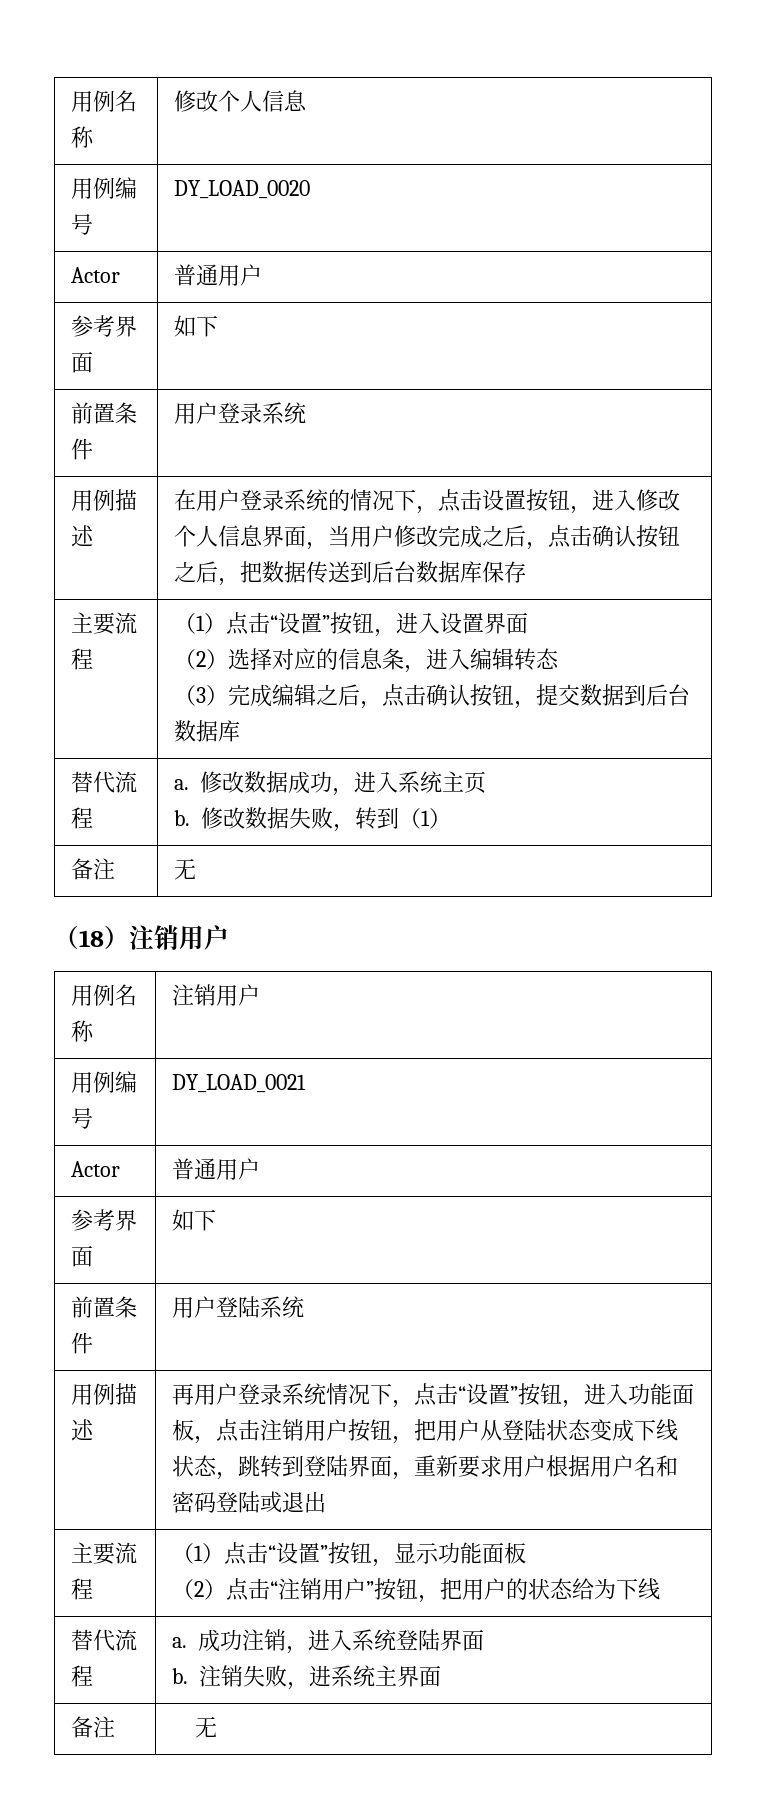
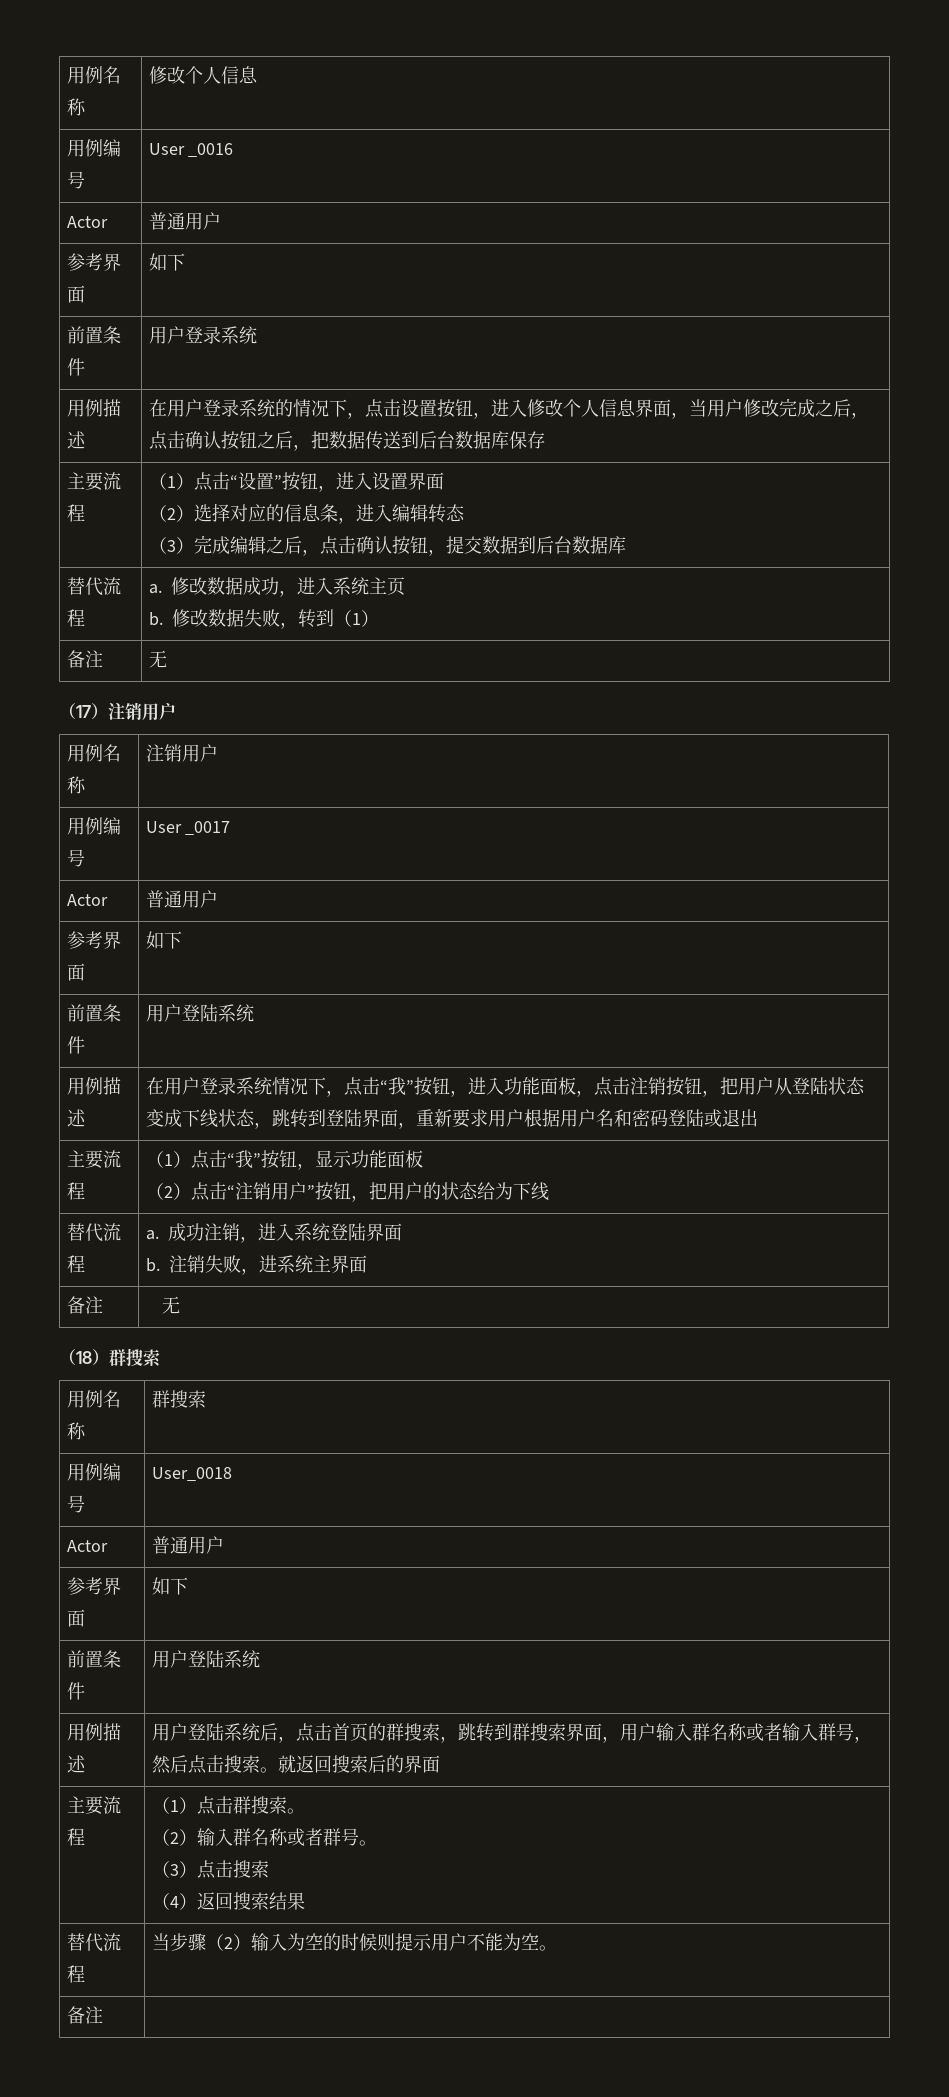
[173,180,310,199] DY_LOAD_0020 -> [148,143,234,157] User _0016
[79,930,104,947] 18 -> [76,705,91,718] 17
[171,1074,306,1093] DY_LOAD_0021 -> [145,821,231,835] User _0017
[171,1383,194,1405] 再 -> [145,1077,164,1095] 在
[465,1383,510,1405] 设置 -> [387,1077,406,1095] 我
[303,1419,348,1441] 用户 -> (666, 1086) none
[275,1542,320,1564] 设置 -> [234,1150,253,1168] 我
(218, 1727) none -> [59,1348,160,1367] [66,1390,121,1408] [66,1422,86,1440] [151,1390,206,1408] [66,1463,121,1481] [66,1495,85,1513] [151,1467,232,1481] [66,1540,108,1552] [151,1536,224,1554] [66,1577,121,1595] [66,1609,85,1627] [151,1577,188,1595] [66,1650,121,1668] [66,1682,85,1700] [151,1650,260,1668] [66,1723,121,1741] [66,1755,86,1773] [151,1723,872,1743] [151,1755,440,1774] [66,1796,121,1815] [66,1828,85,1846] [151,1796,305,1815] [151,1828,377,1846] [151,1860,269,1879] [151,1892,305,1910] [66,1933,121,1952] [66,1965,85,1983] [151,1933,557,1951] [66,2006,103,2024] // （18）群搜索 // 用例名称 | 群搜索 // 用例编号 | User_0018 // Actor | 普通用户 // 参考界面 | 如下 // 前置条件 | 用户登陆系统 // 用例描述 | 用户登陆系统后，点击首页的群搜索，跳转到群搜索界面，用户输入群名称或者输入群号，然后点击搜索。就返回搜索后的界面 // 主要流程 | （1）点击群搜索。 // （2）输入群名称或者群号。 // （3）点击搜索 // （4）返回搜索结果 // 替代流程 | 当步骤（2）输入为空的时候则提示用户不能为空。 // 备注 |

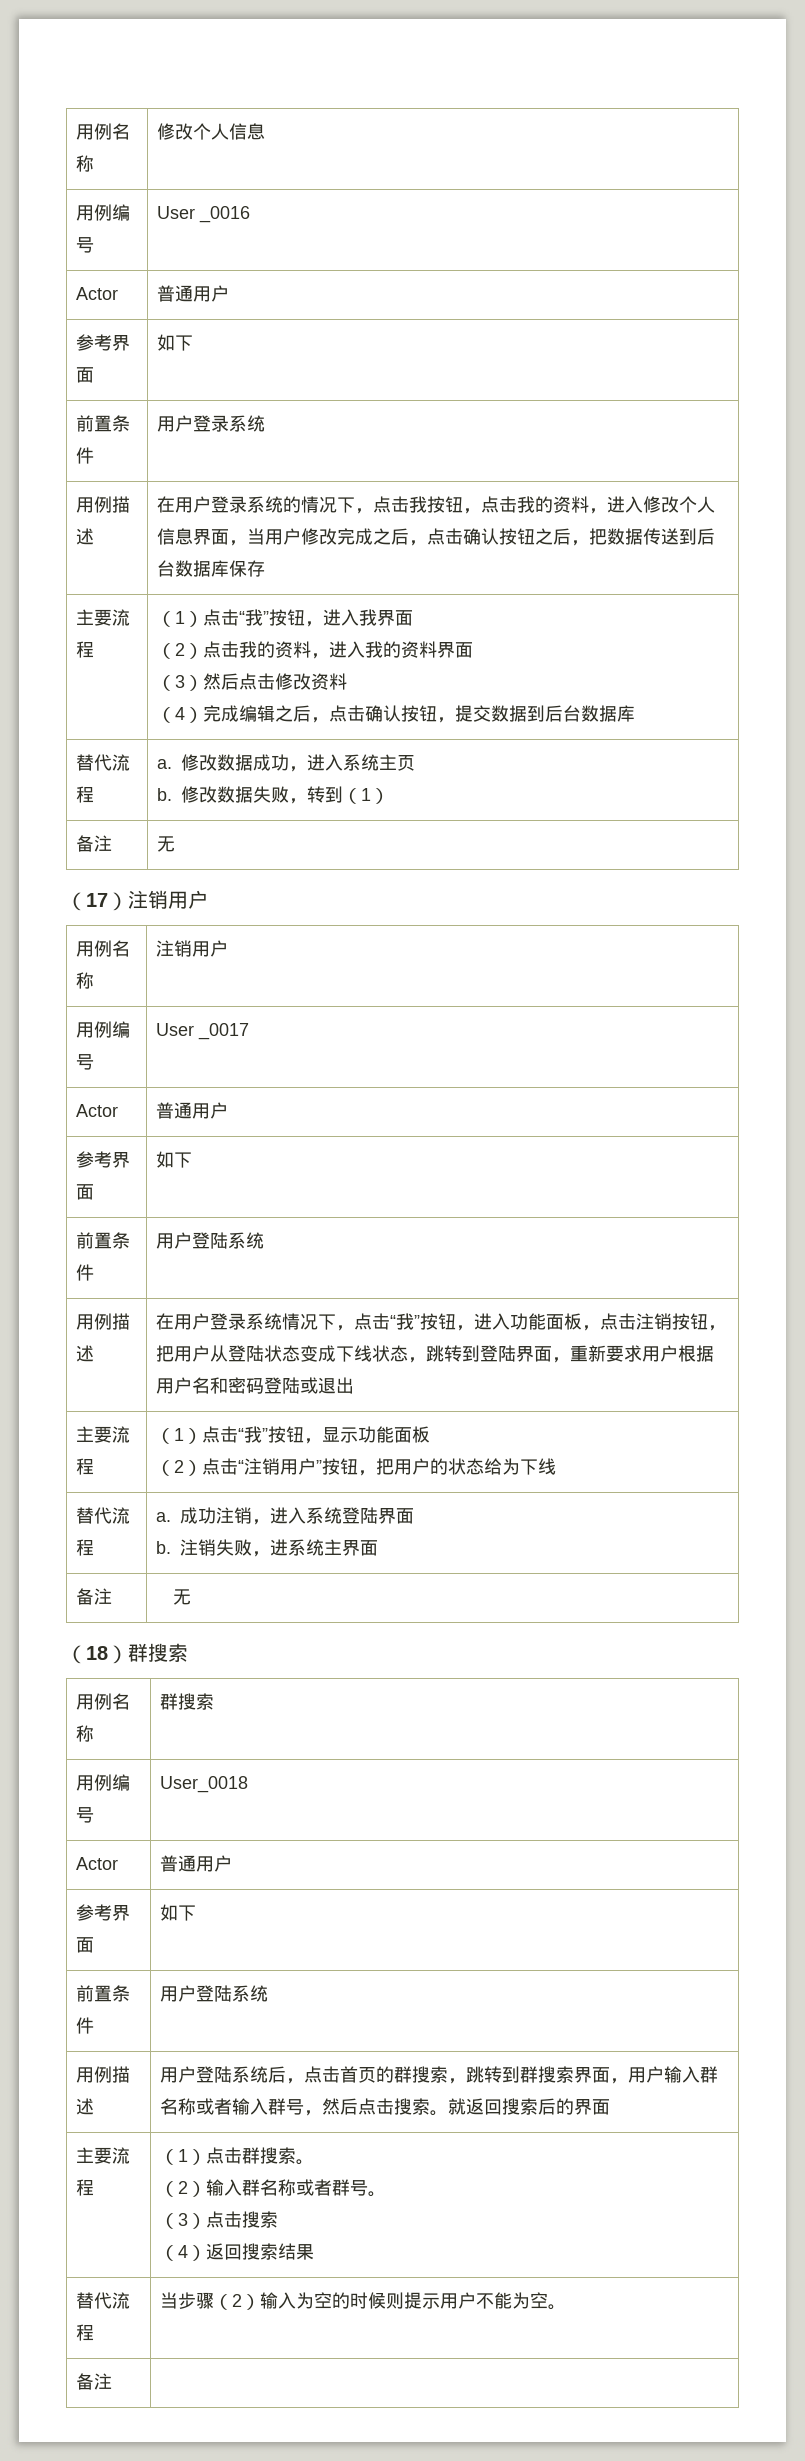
[400,399,473,418] 设置按钮 -> [408,496,589,514] 我按钮，点击我的资料
[237,472,408,492] 设置”按钮，进入设置 -> [244,609,377,627] 我”按钮，进入我
[193,503,465,524] [148,537,176,554] 选择对应的信息条，进入编辑转态 // （3 -> [202,641,473,659] [156,673,347,691] [156,707,185,723] 点击我的资料，进入我的资料界面 // （3）然后点击修改资料 // （4

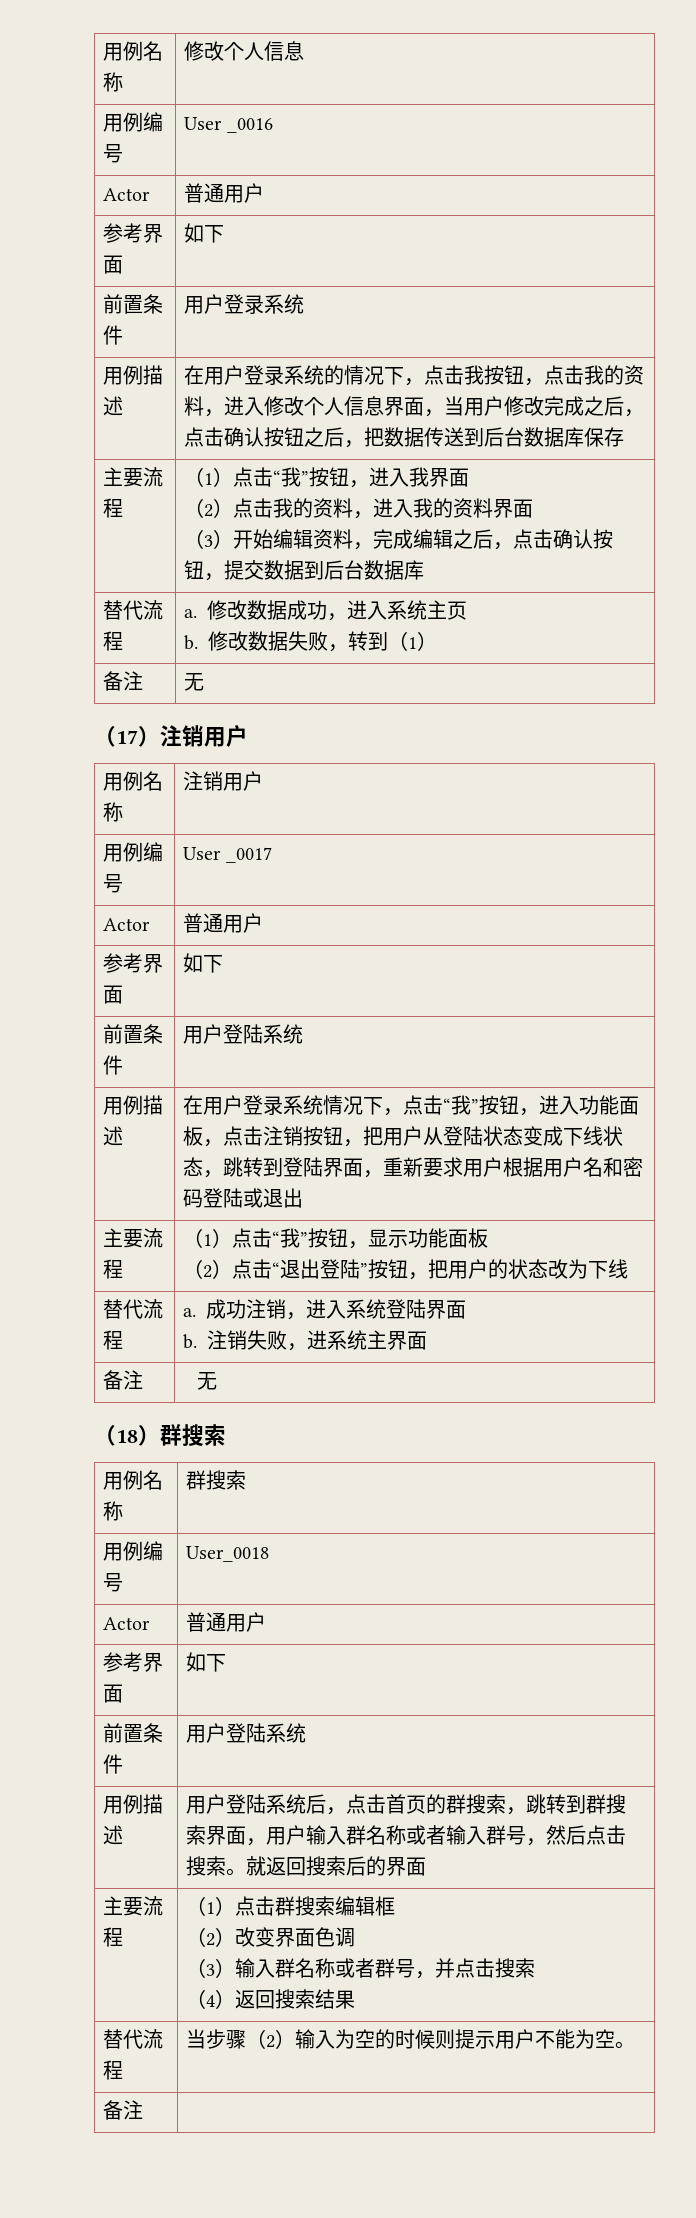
[202,673,347,690] [156,707,203,723] 然后点击修改资料 // （4） -> [233,529,374,550] 开始编辑资料，
[243,1458,316,1475] 注销用户 -> [280,1259,361,1279] 退出登陆
[483,1458,502,1475] 给 -> [548,1259,569,1279] 改
[295,2159,314,2165] [159,2181,188,2197] 。 // （2 -> [335,1896,396,1916] [186,1927,356,1947] [186,1958,216,1978] 编辑框 // （2）改变界面色调 // （3
[367,2191,386,2197] [159,2213,206,2229] 。 // （3） -> [415,1958,456,1979] ，并

